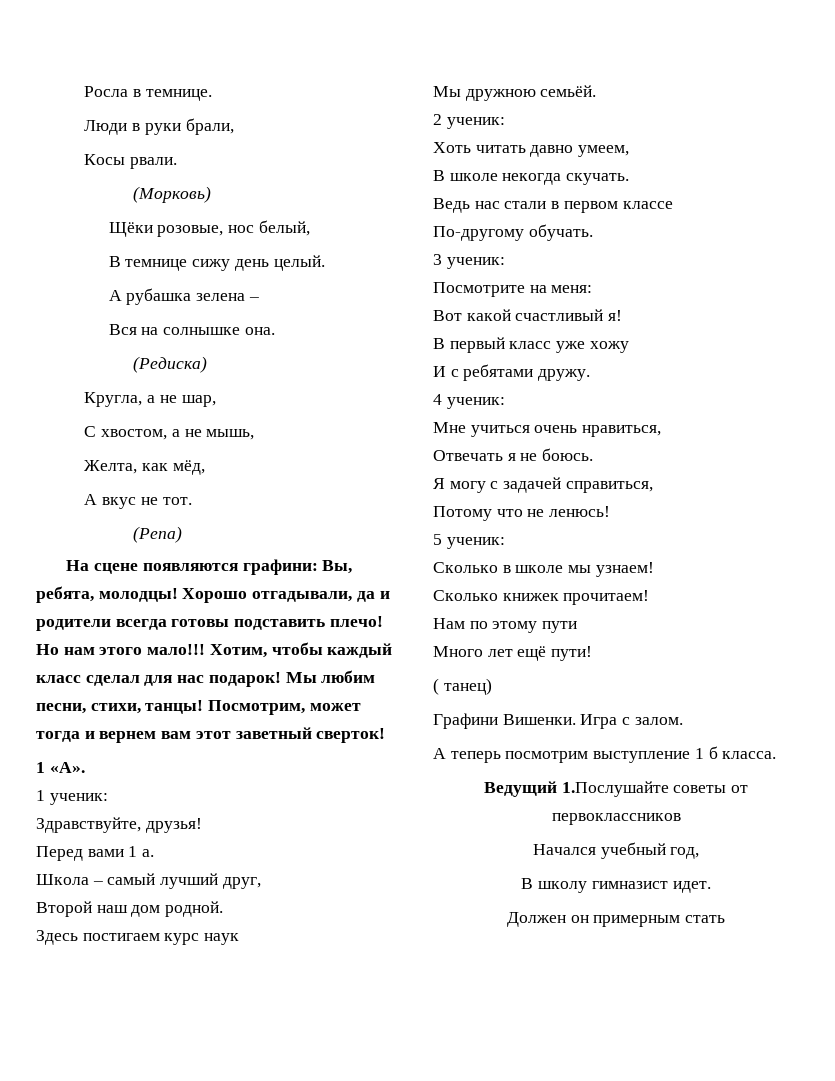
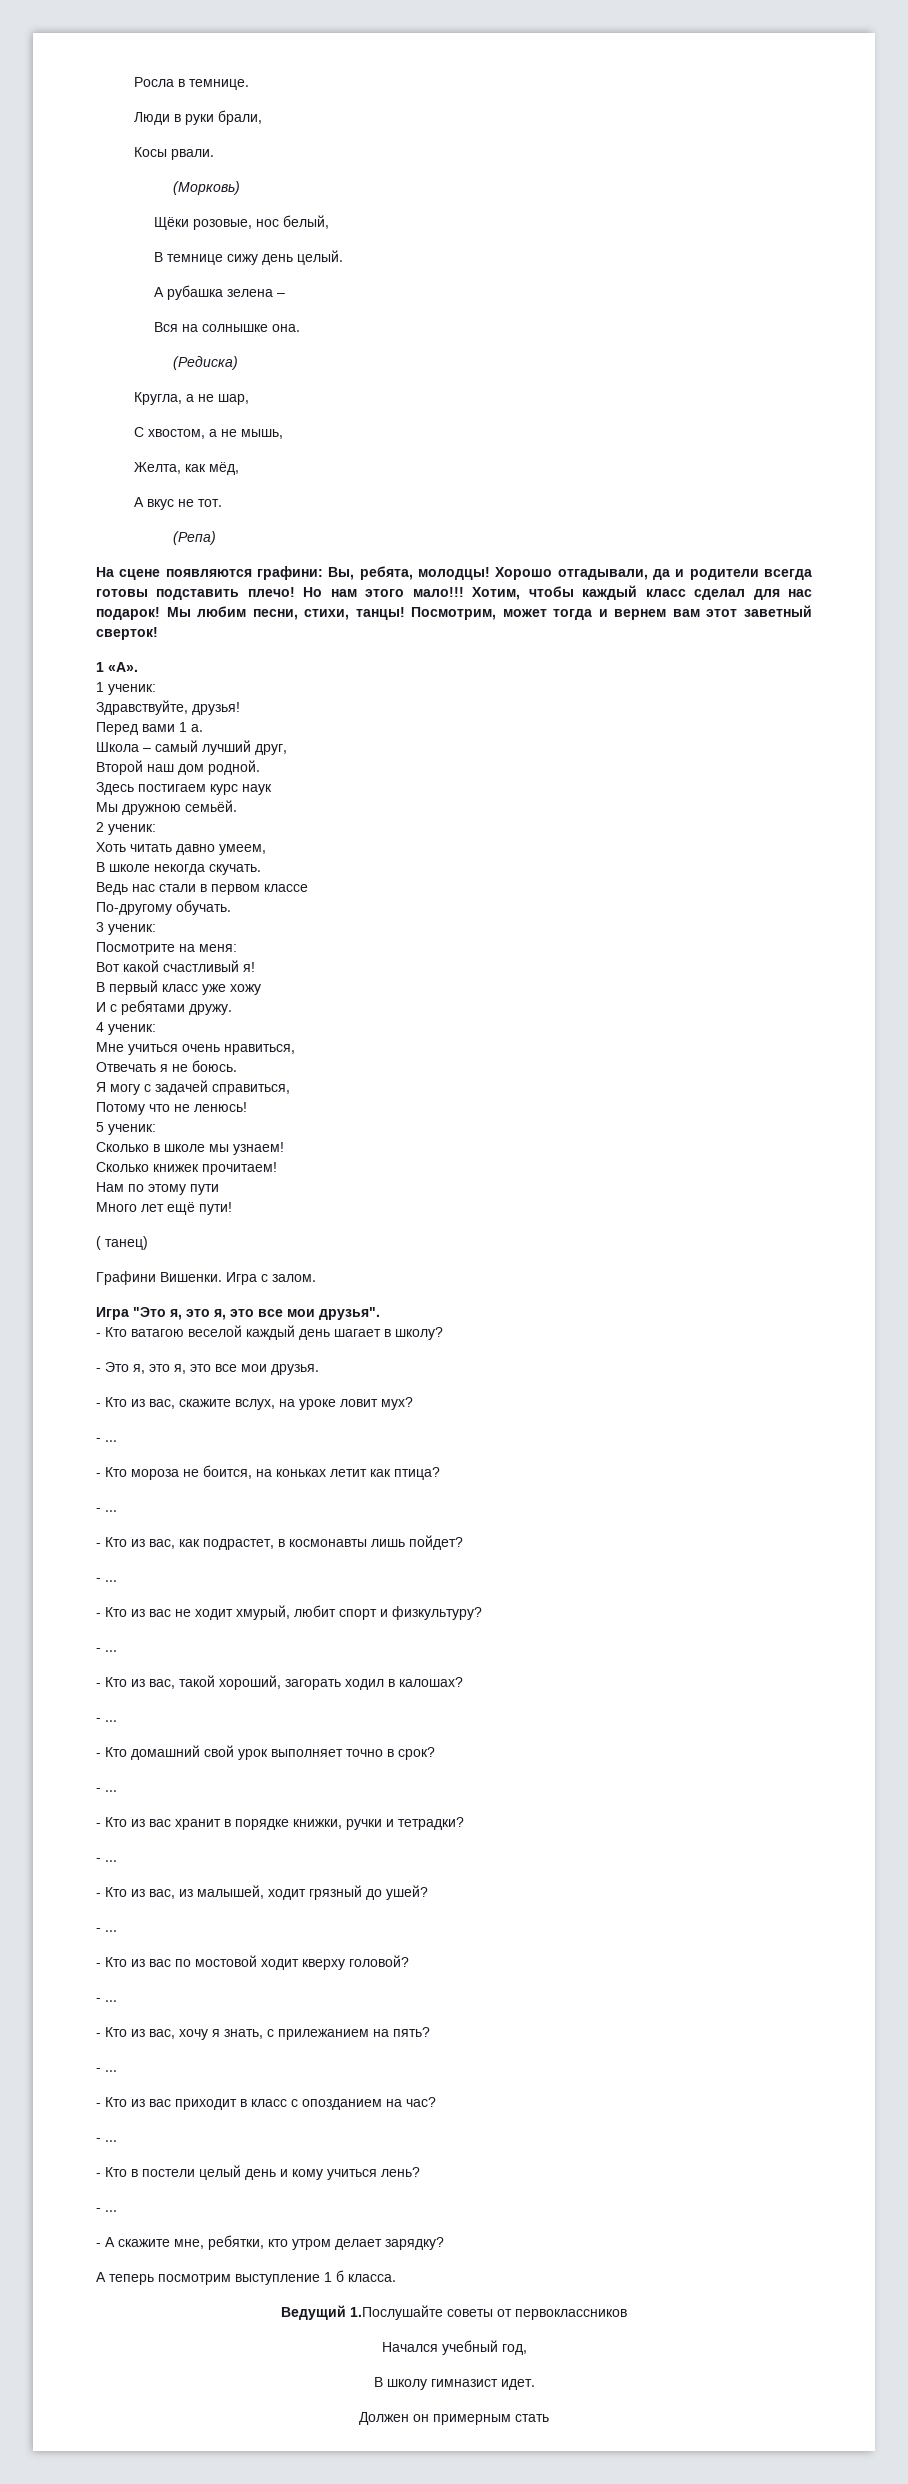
(683, 721) none -> [96,1307,380,1320] [96,1325,443,1340] [96,1362,319,1375] [96,1397,413,1410] [96,1438,117,1442] [96,1465,440,1480] [96,1508,117,1512] [96,1535,463,1550] [96,1578,117,1582] [96,1605,482,1620] [96,1648,117,1652] [96,1675,463,1690] [96,1718,117,1722] [96,1745,435,1760] [96,1788,117,1792] [96,1817,464,1830] [96,1858,117,1862] [96,1885,428,1900] [96,1928,117,1932] [96,1955,409,1970] [96,1998,117,2002] [96,2027,430,2040] [96,2068,117,2072] [96,2097,436,2110] [96,2138,117,2142] [96,2165,420,2180] [96,2208,117,2212] [96,2235,444,2250] // Игра "Это я, это я, это все мои друзья". // - Кто ватагою веселой каждый день шагает в школу? // - Это я, это я, это все мои друзья. // - Кто из вас, скажите вслух, на уроке ловит мух? // - ... // - Кто мороза не боится, на коньках летит как птица? // - ... // - Кто из вас, как подрастет, в космонавты лишь пойдет? // - ... // - Кто из вас не ходит хмурый, любит спорт и физкультуру? // - ... // - Кто из вас, такой хороший, загорать ходил в калошах? // - ... // - Кто домашний свой урок выполняет точно в срок? // - ... // - Кто из вас хранит в порядке книжки, ручки и тетрадки? // - ... // - Кто из вас, из малышей, ходит грязный до ушей? // - ... // - Кто из вас по мостовой ходит кверху головой? // - ... // - Кто из вас, хочу я знать, с прилежанием на пять? // - ... // - Кто из вас приходит в класс с опозданием на час? // - ... // - Кто в постели целый день и кому учиться лень? // - ... // - А скажите мне, ребятки, кто утром делает зарядку?

